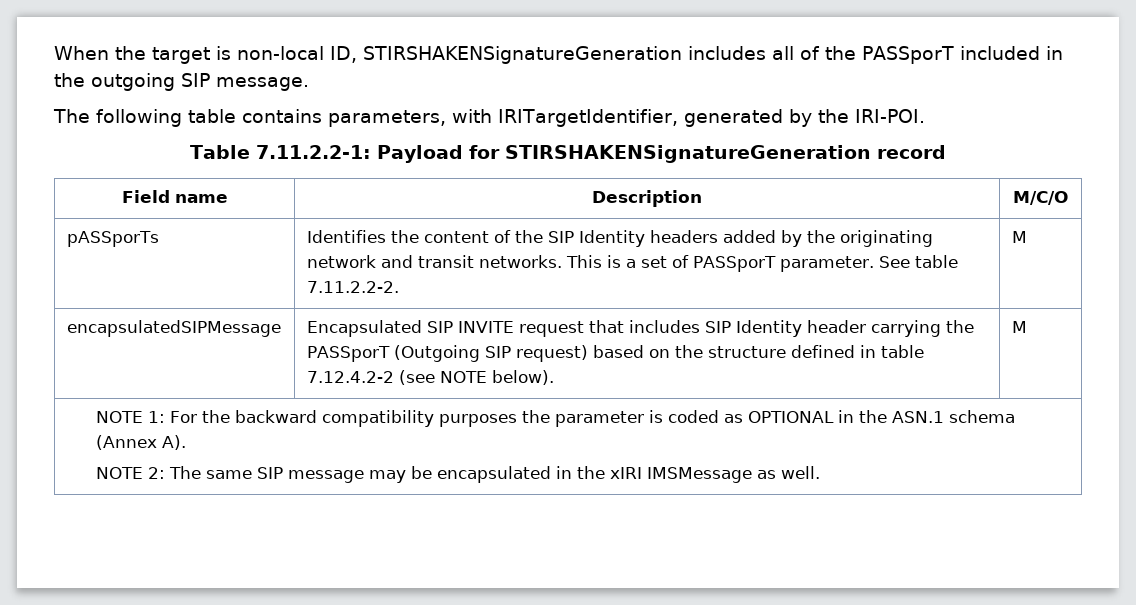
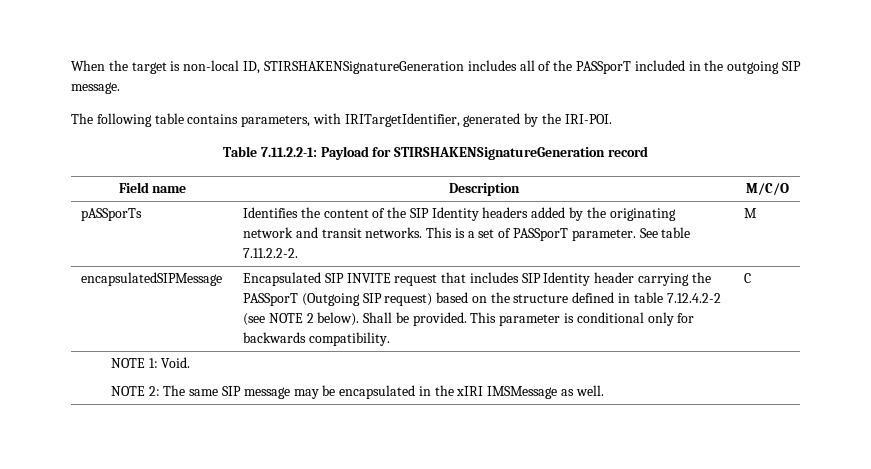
(487, 377) none -> [306,313,314,323] 2
[1011,321,1027,333] [96,410,1016,427] [96,435,187,450] | M // NOTE 1: For the backward compatibility purposes the parameter is coded as OPTIONAL in the ASN.1 schema (Annex A). -> [363,312,695,326] [243,332,390,346] [744,273,752,283] [110,357,191,368] Shall be provided. This parameter is conditional only for backwards compatibility. | C // NOTE 1: Void.

